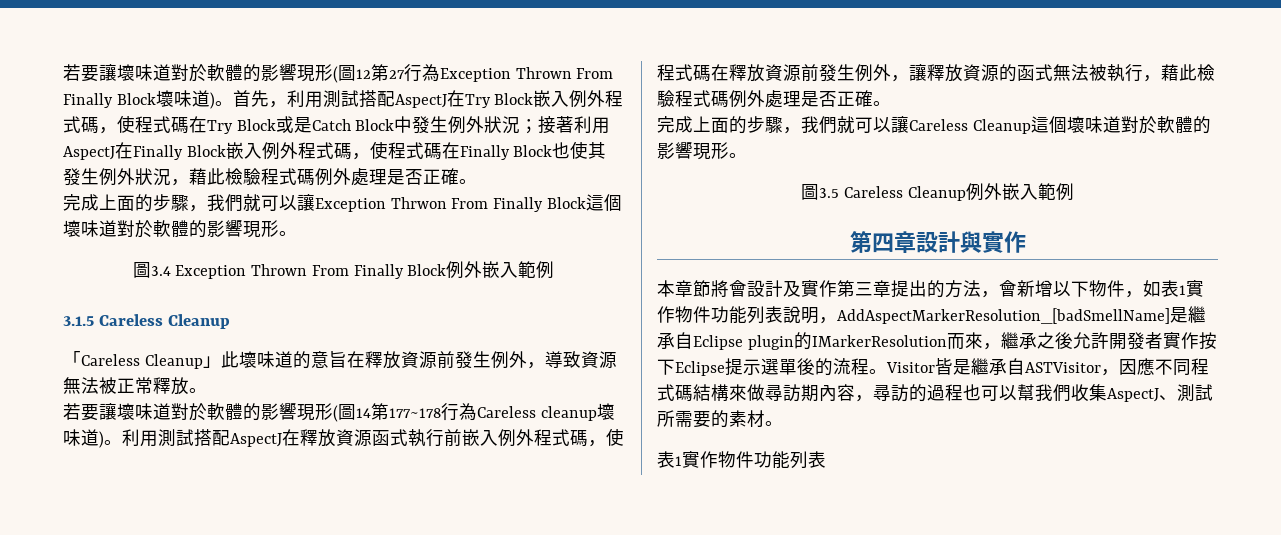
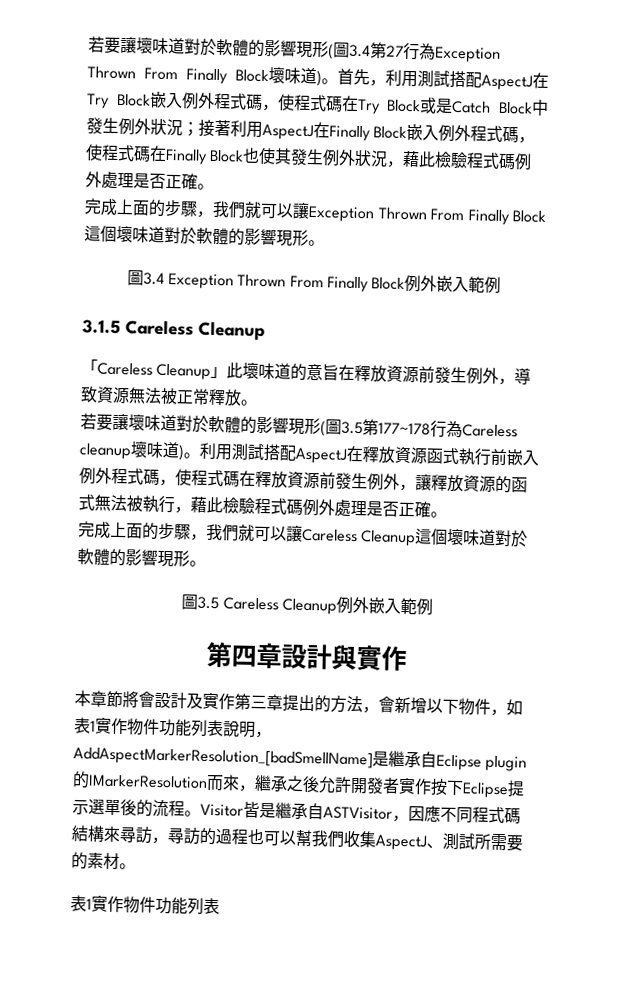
[63,64,371,83] 若要讓壞味道對於軟體的影響現形(圖12 -> [88,36,371,60] 若要讓壞味道對於軟體的影響現形(圖3.4
[390,197,447,209] Thrwon -> [377,207,427,221] Thrown
[356,408,371,418] 14 -> [341,421,363,435] 3.5
[747,384,855,402] 做尋訪期內容 -> [119,826,153,844] 尋訪

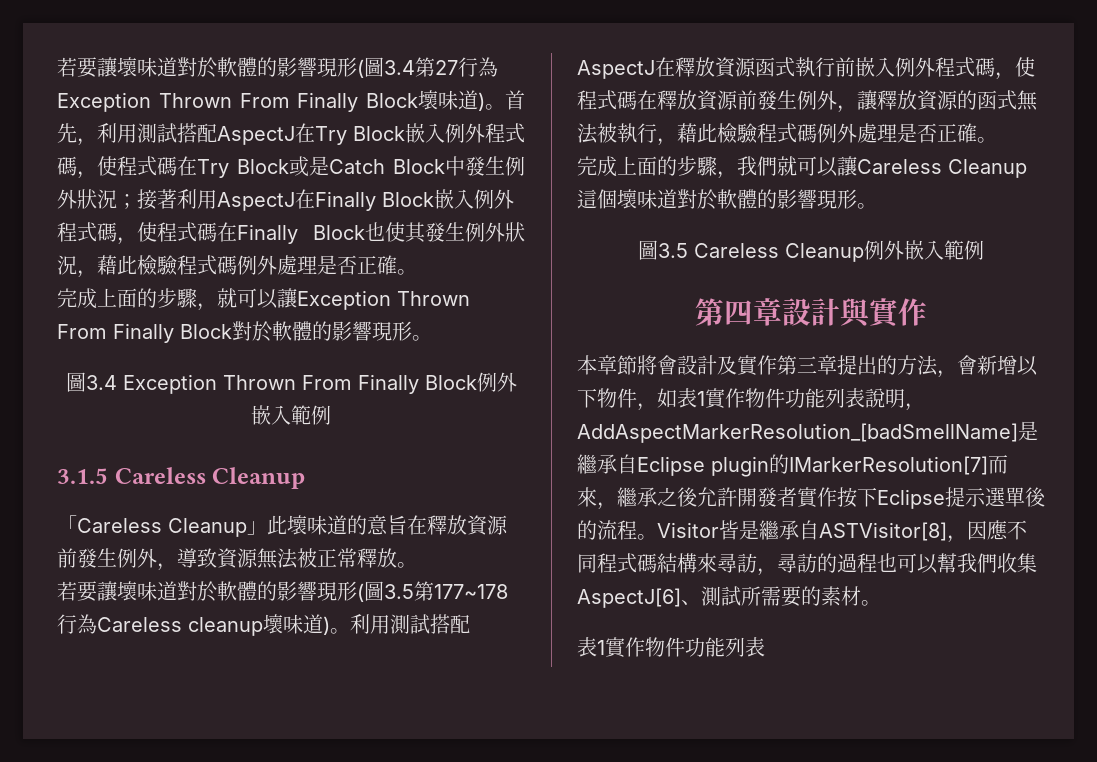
[212,200,246,219] 我們 -> (217, 307) none
[84,225,165,243] 這個壞味道 -> (232, 331) none
[88,774,208,789] IMarkerResolution -> [789,456,988,475] IMarkerResolution[7]
[323,806,393,820] ASTVisitor -> [819,522,947,541] ASTVisitor[8]
[375,834,427,851] AspectJ -> [577,588,681,608] AspectJ[6]

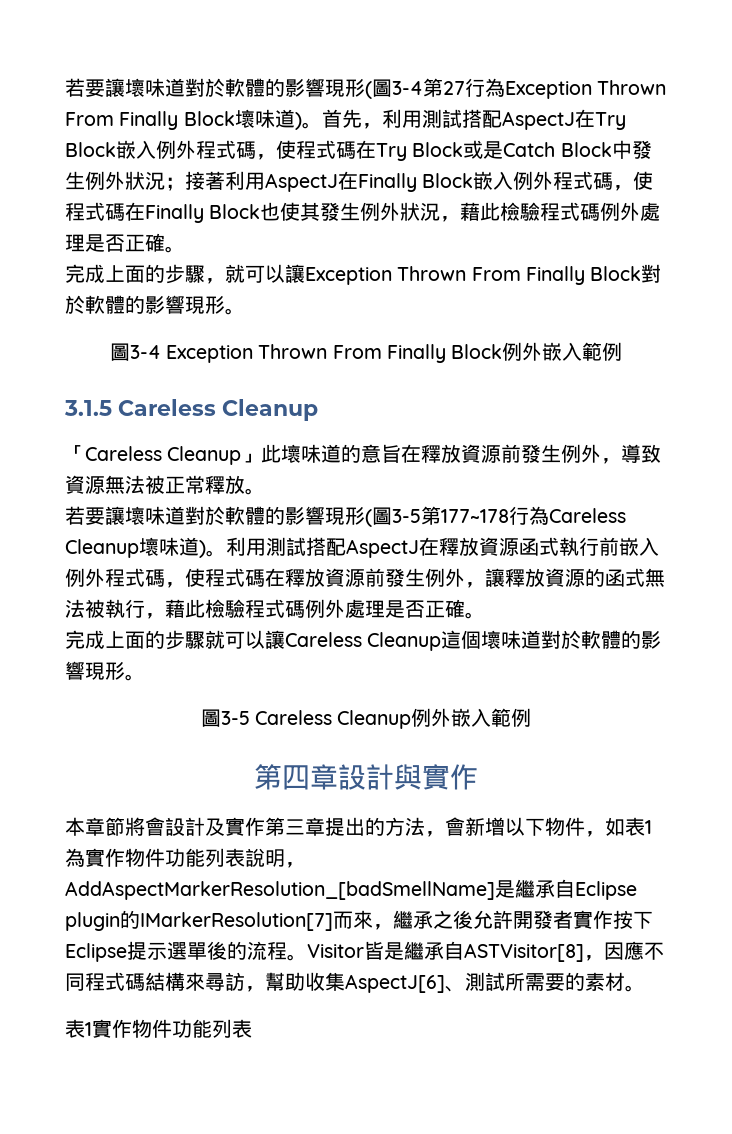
[57,57,415,78] 若要讓壞味道對於軟體的影響現形(圖3.4 -> [65,78,423,99] 若要讓壞味道對於軟體的影響現形(圖3-4
[85,375,117,390] 3.4 -> [129,345,161,359] 3-4
[384,584,414,599] 3.5 -> [392,509,421,523] 3-5
[188,617,263,636] cleanup -> [65,539,139,558] Cleanup
[717,156,777,179] ，我們 -> (205, 640) none
[658,243,688,258] 3.5 -> [220,711,250,725] 3-5
(705, 398) none -> [65,848,85,867] 為
[777,553,997,574] 尋訪的過程也可以幫我們 -> [265,972,305,991] 幫助

